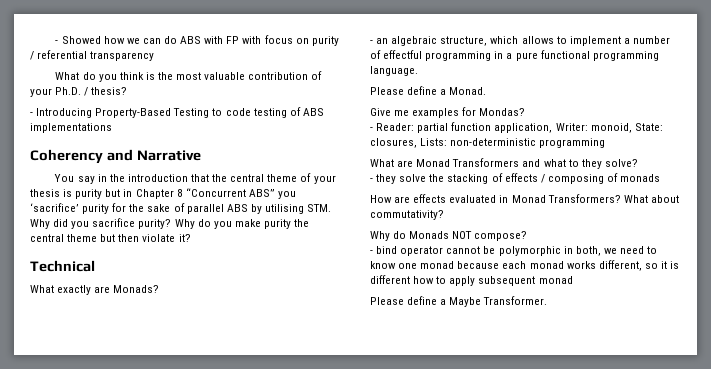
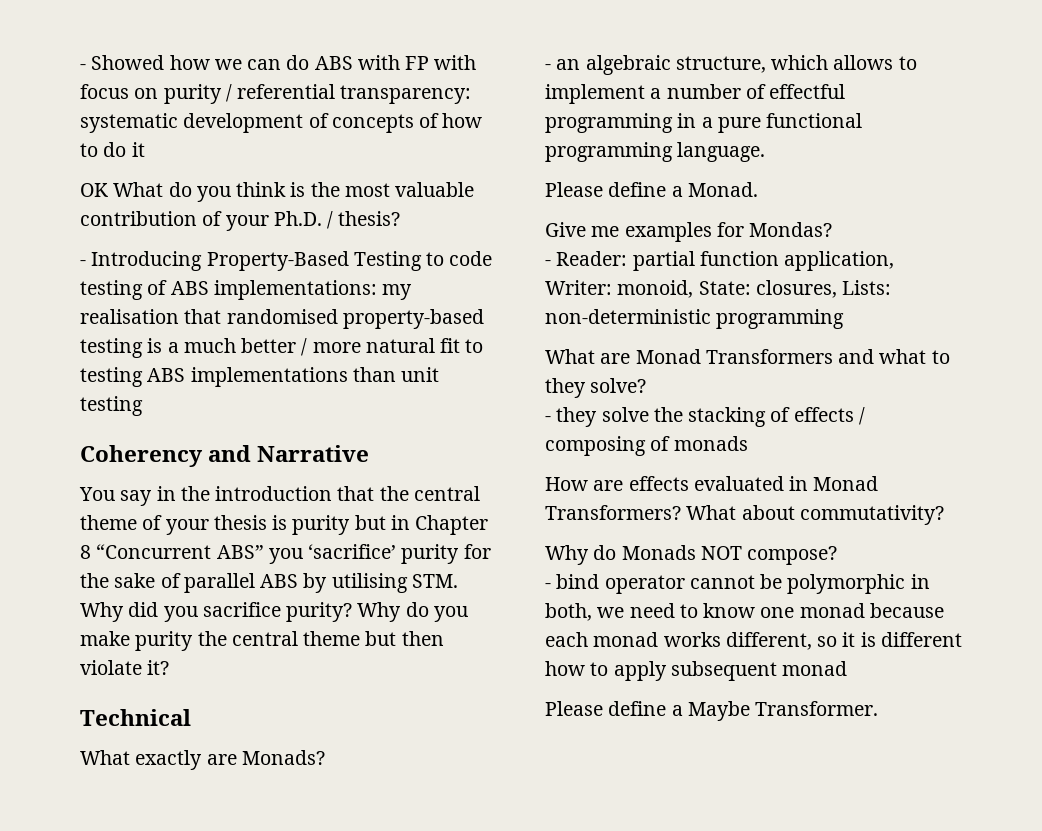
[90,51,155,61] transparency // -> [340,85,472,104] [80,113,483,133] [80,142,145,157] [80,183,108,197] transparency: systematic development of concepts of how to do it // OK
[30,123,112,133] implementations -> [213,280,413,300] [80,309,484,329] [80,338,484,358] [80,367,440,387] [80,396,143,416] implementations: my realisation that randomised property-based testing is a much better / more natural fit to testing ABS implementations than unit testing

